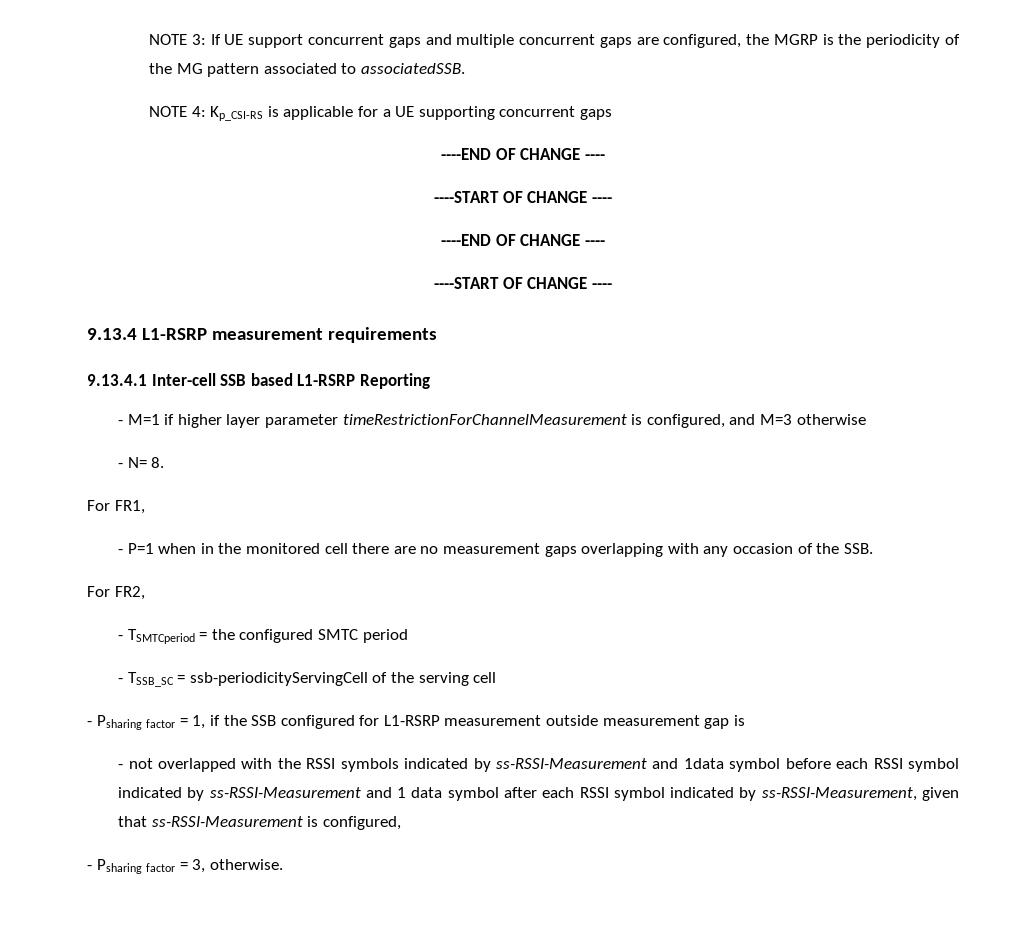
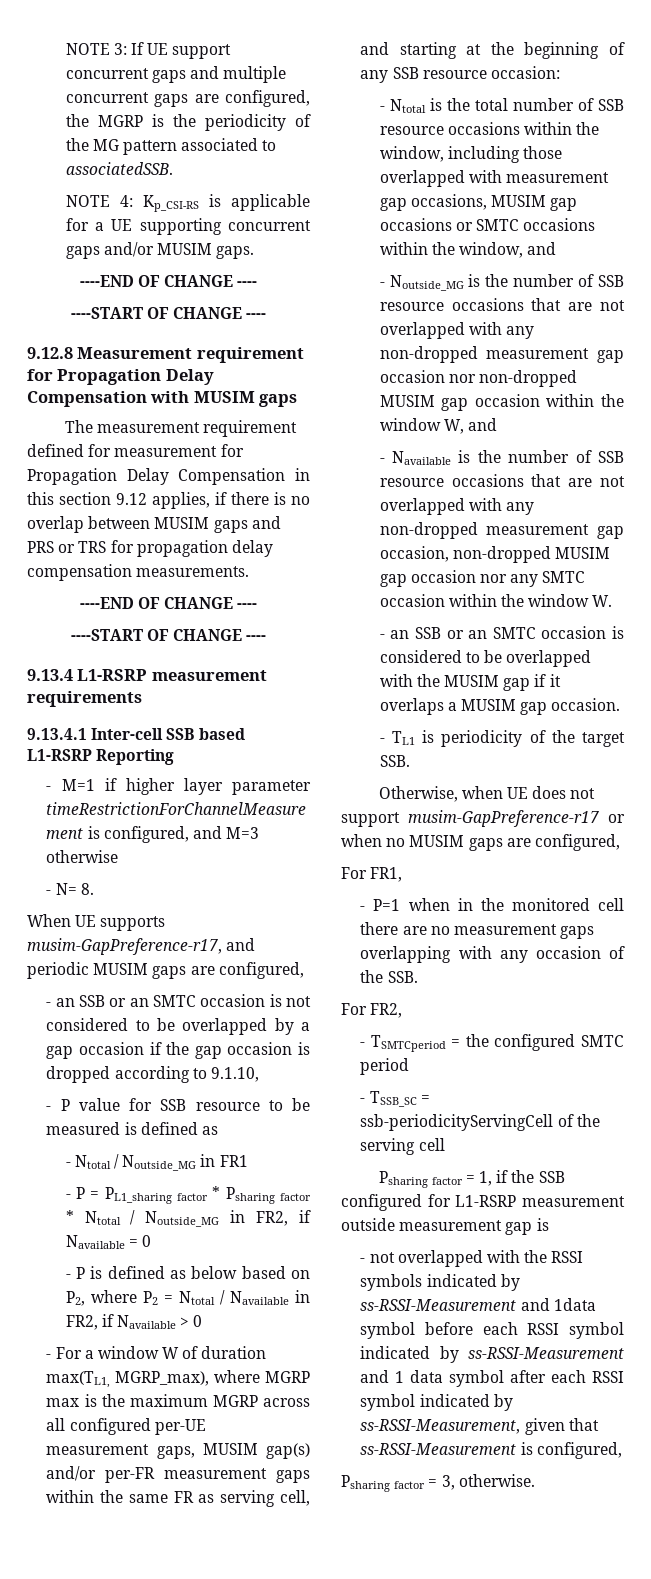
[441,148,605,160] [434,191,612,203] // ----END OF CHANGE ---- // ----START OF CHANGE ---- -> [103,242,255,259] [79,275,258,287] [70,307,267,319] [27,347,304,363] [27,369,214,385] [27,391,298,407] [64,420,297,437] [27,444,244,457] [27,468,310,485] [27,492,310,509] [27,516,281,533] [27,540,273,557] [27,564,250,581] and/or MUSIM gaps. // ----END OF CHANGE ---- // ----START OF CHANGE ---- // 9.12.8 Measurement requirement for Propagation Delay Compensation with MUSIM gaps // The measurement requirement defined for measurement for Propagation Delay Compensation in this section 9.12 applies, if there is no overlap between MUSIM gaps and PRS or TRS for propagation delay compensation measurements.
(165, 462) none -> [27,914,166,931] [27,938,256,955] [27,962,304,979] [46,994,311,1007] [46,1018,310,1035] [46,1042,310,1059] [46,1066,259,1083] [46,1098,310,1111] [46,1122,218,1135] [65,1154,248,1171] [65,1186,311,1204] [65,1210,311,1227] [65,1235,152,1249] [65,1266,310,1279] [65,1290,310,1306] [65,1314,203,1330] [46,1346,267,1359] [46,1370,310,1388] [46,1394,310,1407] [46,1418,206,1435] [46,1443,310,1459] [46,1466,310,1483] [46,1490,310,1507] [360,42,625,59] [360,66,560,83] [379,98,624,113] [379,122,600,135] [379,146,563,163] [379,170,610,187] [379,194,578,211] [379,218,596,231] [379,242,557,258] [379,274,624,291] [379,298,625,311] [379,322,535,339] [379,346,624,363] [379,370,578,387] [379,394,624,411] [379,418,498,434] [379,450,624,465] [379,474,625,487] [379,498,535,515] [379,522,624,539] [379,546,611,563] [379,570,586,587] [379,594,613,607] [379,626,624,639] [379,650,592,667] [379,674,561,691] [379,698,621,715] [379,730,625,747] [379,755,410,767] [378,786,596,802] [341,810,625,827] [341,834,620,851] // When UE supports musim-GapPreference-r17, and periodic MUSIM gaps are configured, // - an SSB or an SMTC occasion is not considered to be overlapped by a gap occasion if the gap occasion is dropped according to 9.1.10, // - P value for SSB resource to be measured is defined as // - Ntotal / Noutside_MG in FR1 // - P = PL1_sharing factor * Psharing factor * Ntotal / Noutside_MG in FR2, if Navailable = 0 // - P is defined as below based on P2, where P2 = Ntotal / Navailable in FR2, if Navailable > 0 // - For a window W of duration max(TL1, MGRP_max), where MGRP max is the maximum MGRP across all configured per-UE measurement gaps, MUSIM gap(s) and/or per-FR measurement gaps within the same FR as serving cell, and starting at the beginning of any SSB resource occasion: // - Ntotal is the total number of SSB resource occasions within the window, including those overlapped with measurement gap occasions, MUSIM gap occasions or SMTC occasions within the window, and // - Noutside_MG is the number of SSB resource occasions that are not overlapped with any non-dropped measurement gap occasion nor non-dropped MUSIM gap occasion within the window W, and // - Navailable is the number of SSB resource occasions that are not overlapped with any non-dropped measurement gap occasion, non-dropped MUSIM gap occasion nor any SMTC occasion within the window W. // - an SSB or an SMTC occasion is considered to be overlapped with the MUSIM gap if it overlaps a MUSIM gap occasion. // - TL1 is periodicity of the target SSB. // Otherwise, when UE does not support musim-GapPreference-r17 or when no MUSIM gaps are configured,
[87,721,92,726] - -> (445, 1144) none
[87,865,92,870] - -> (622, 1450) none

